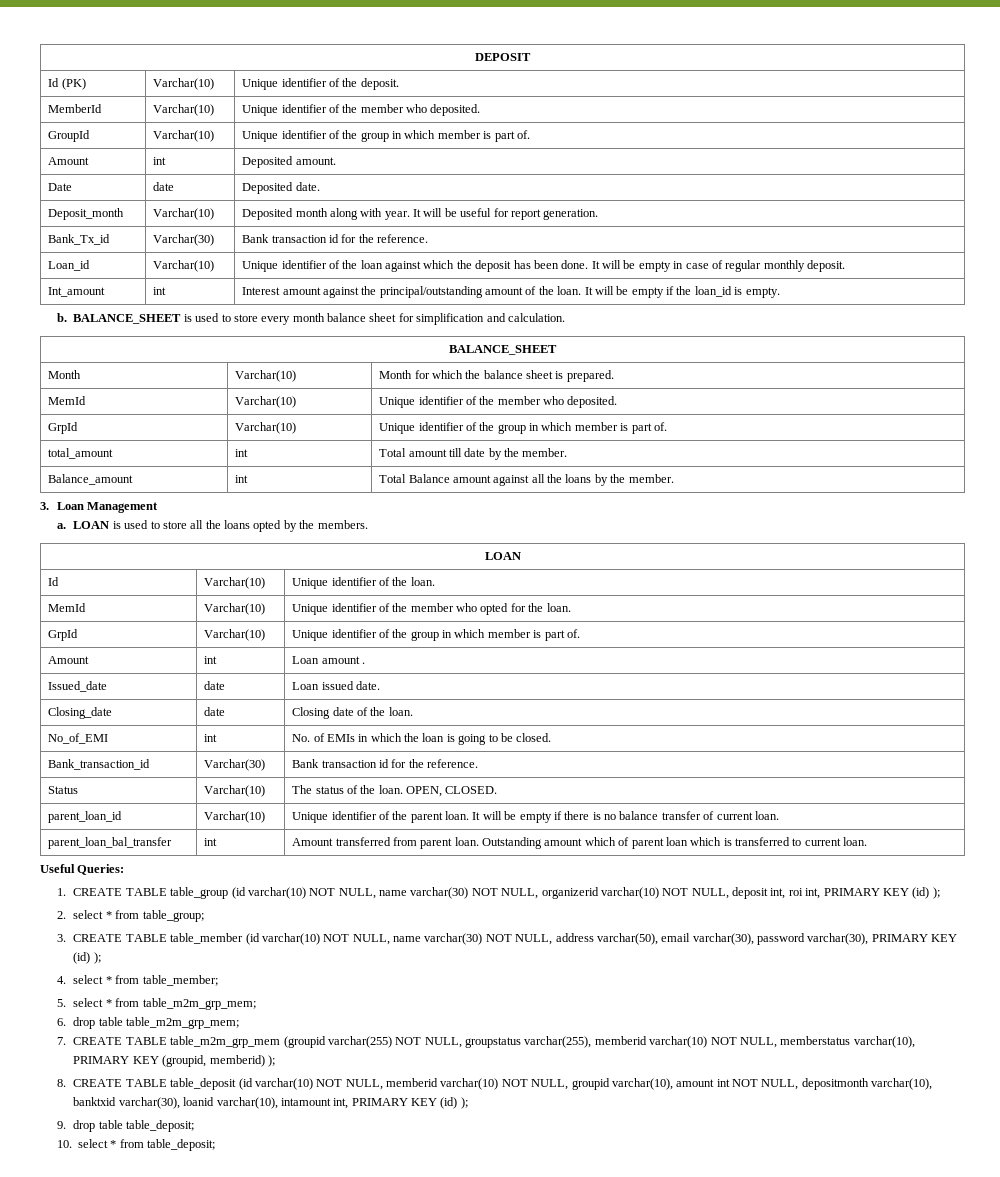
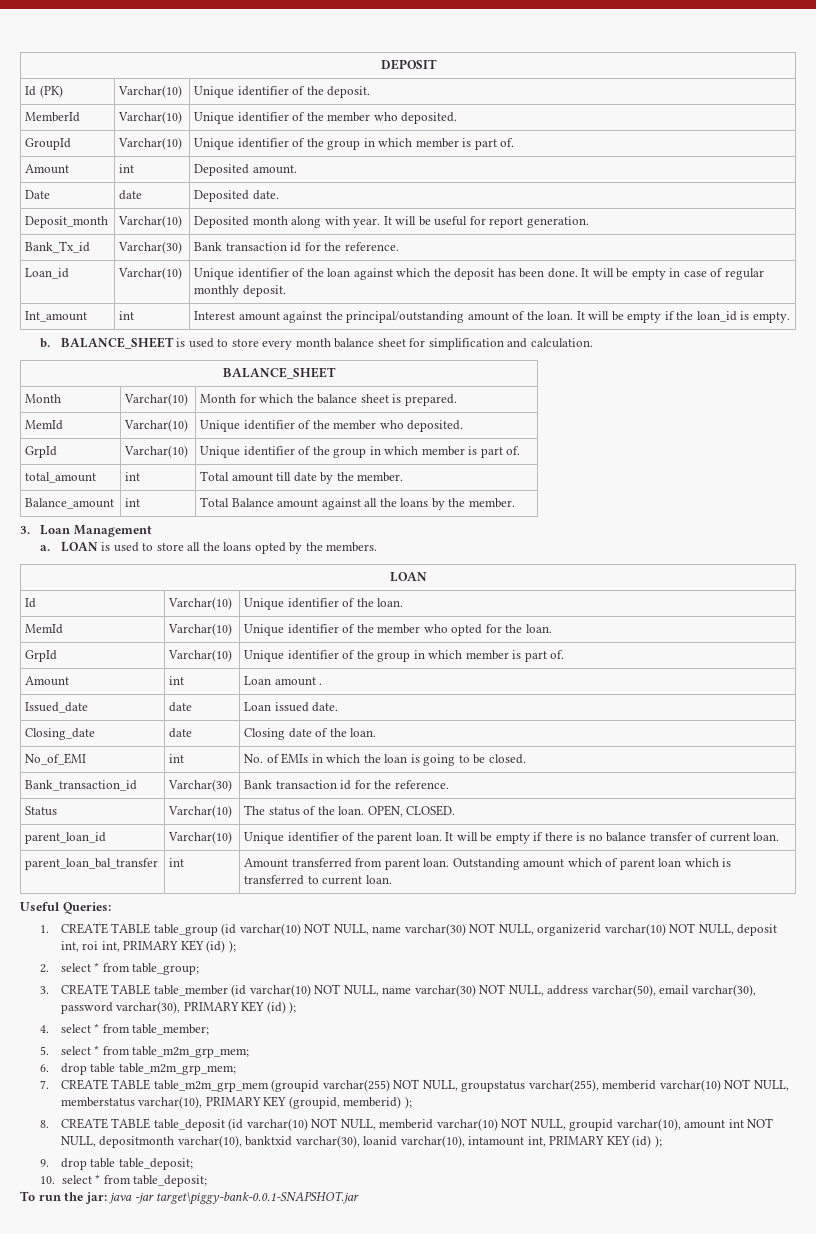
(216, 1145) none -> [20,1191,360,1205] // To run the jar: java -jar target\piggy-bank-0.0.1-SNAPSHOT.jar

